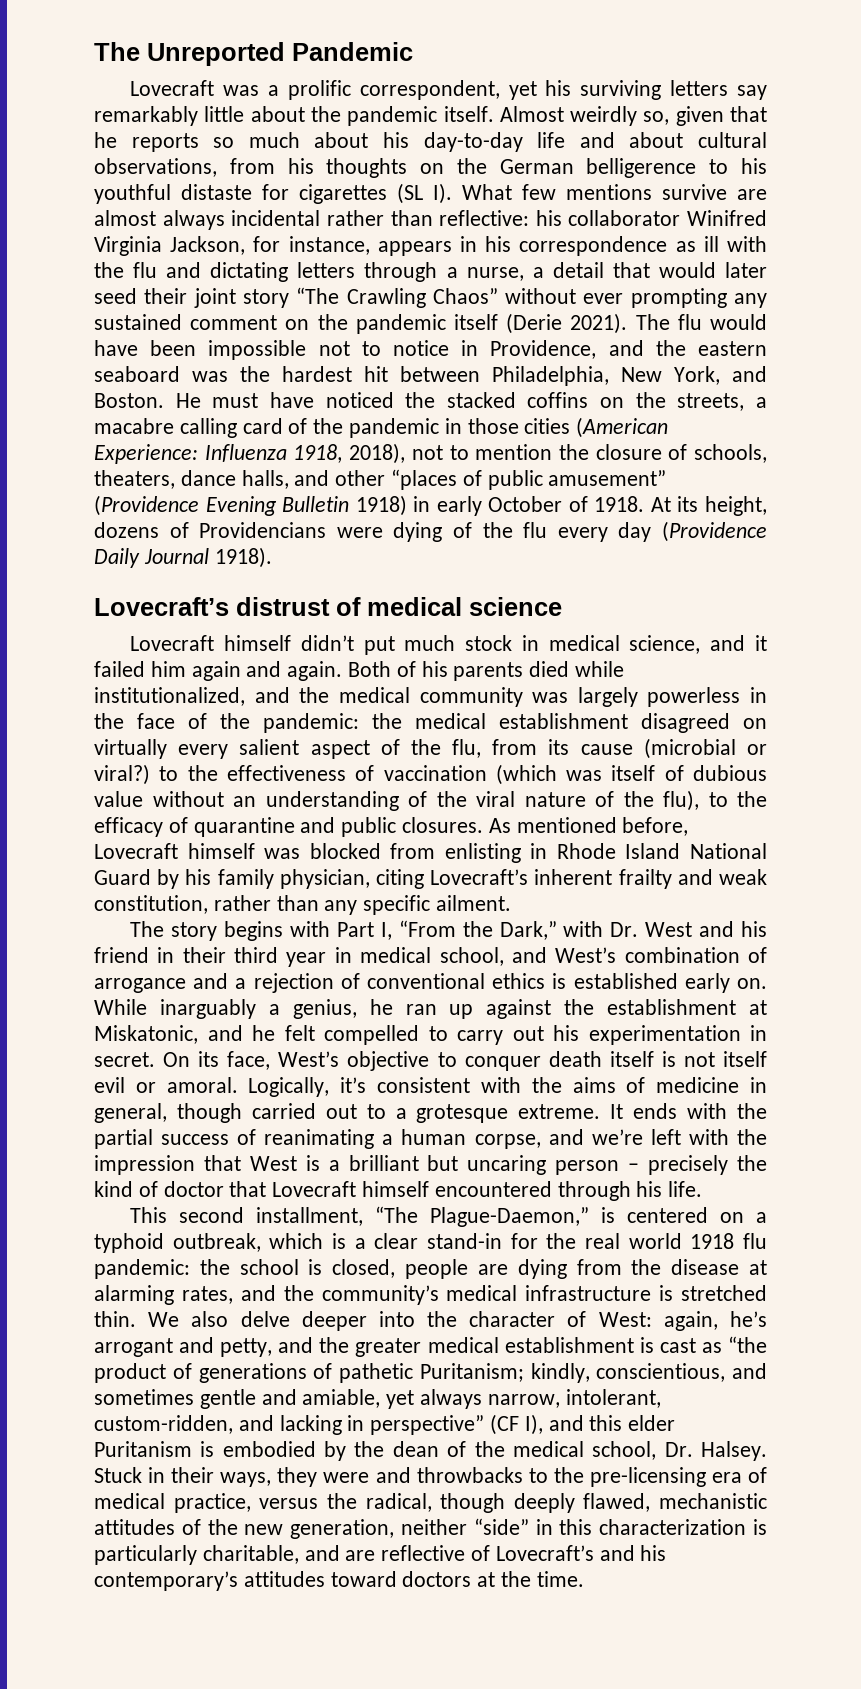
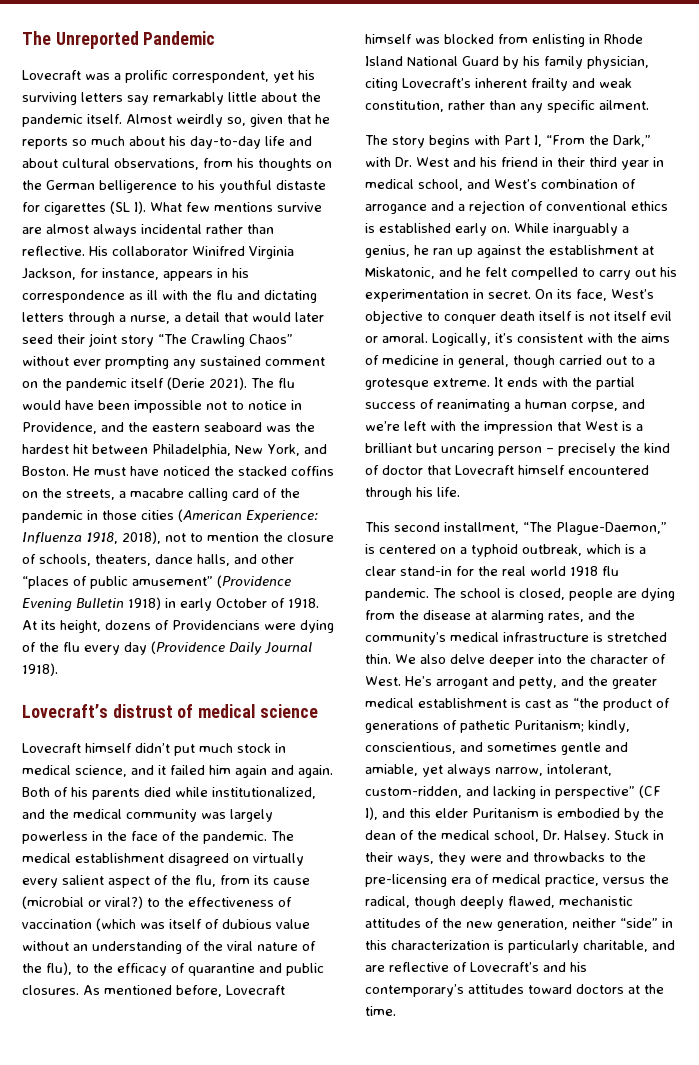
[439,210,562,226] reflective: his -> [22,246,108,256] reflective. His
[263,713,402,733] pandemic: the -> [203,831,294,844] pandemic. The
[94,1259,230,1279] pandemic: the -> [365,588,456,601] pandemic. The
[598,1311,767,1331] West: again, he’s -> [365,676,432,686] West. He’s

